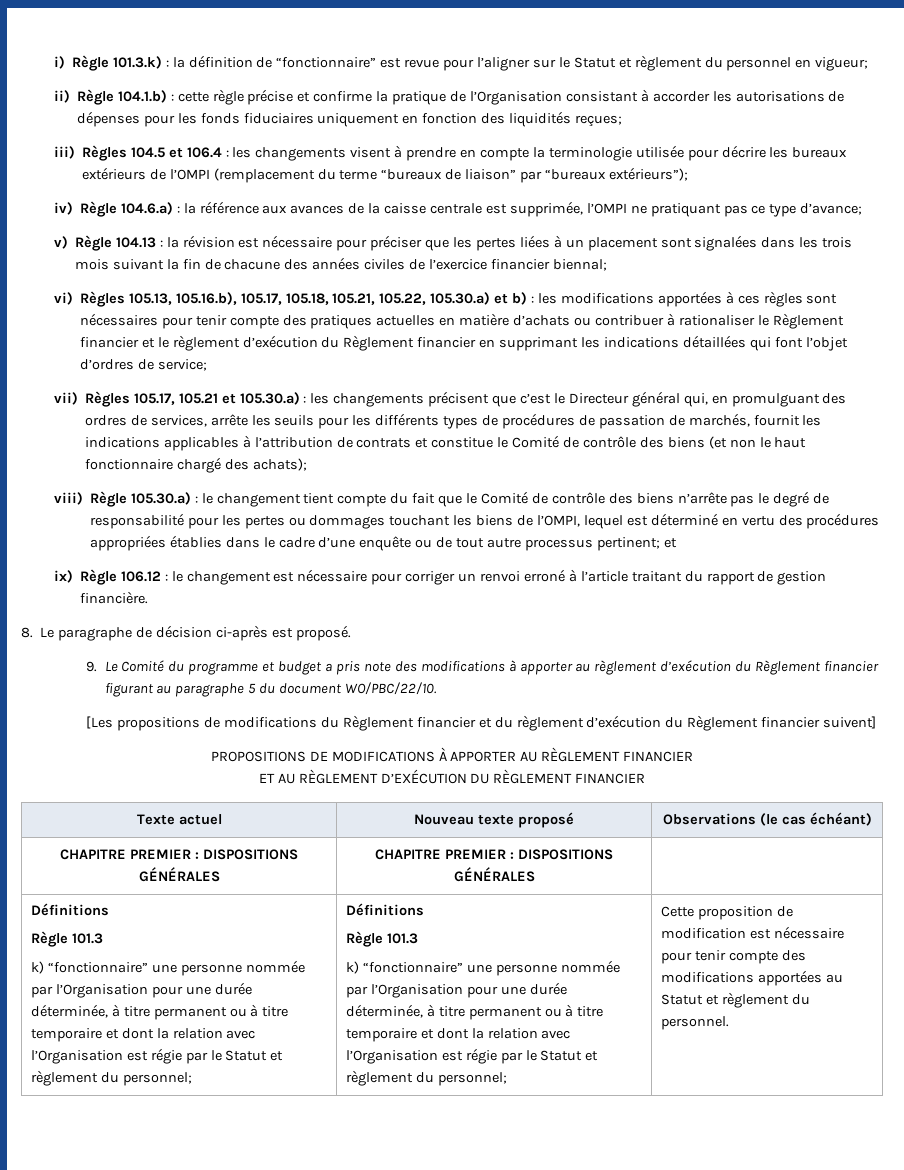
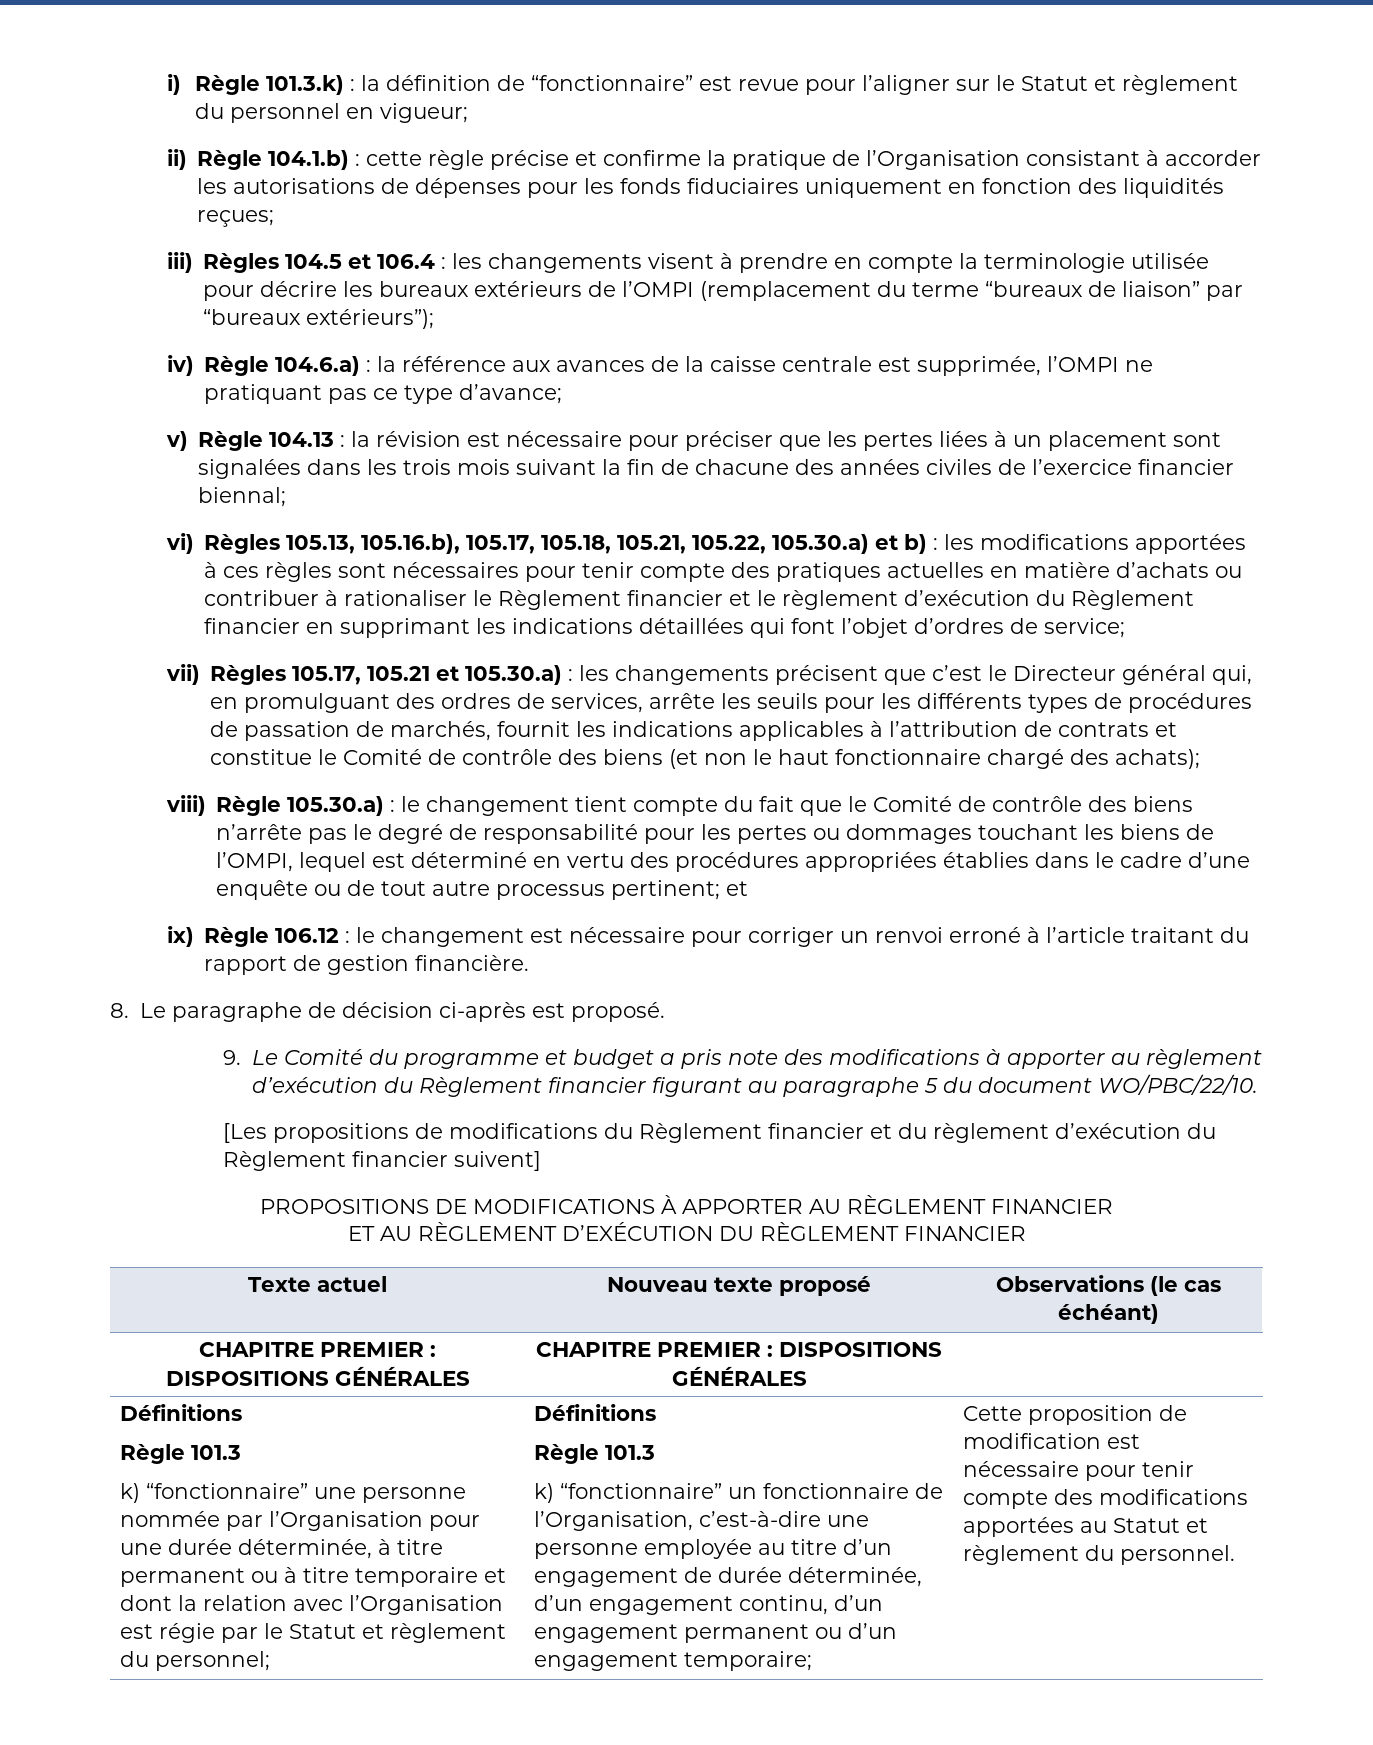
[466,960,620,976] [345,982,567,998] [345,1004,604,1020] [345,1028,571,1042] [345,1048,599,1064] [345,1070,507,1086] une personne nommée par l’Organisation pour une durée déterminée, à titre permanent ou à titre temporaire et dont la relation avec l’Organisation est régie par le Statut et règlement du personnel; -> [728,1483,944,1499] [534,1511,870,1531] [534,1539,893,1559] [534,1567,923,1587] [534,1595,884,1615] [534,1623,898,1643] [534,1651,813,1671] un fonctionnaire de l’Organisation, c’est-à-dire une personne employée au titre d’un engagement de durée déterminée, d’un engagement continu, d’un engagement permanent ou d’un engagement temporaire;

